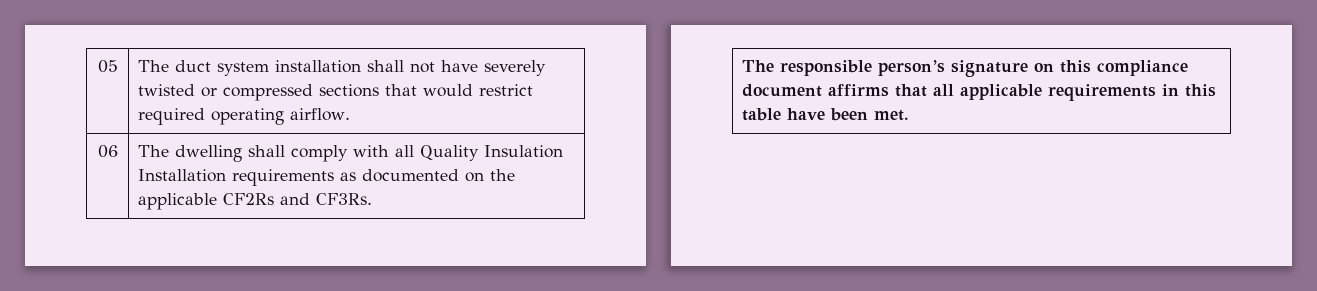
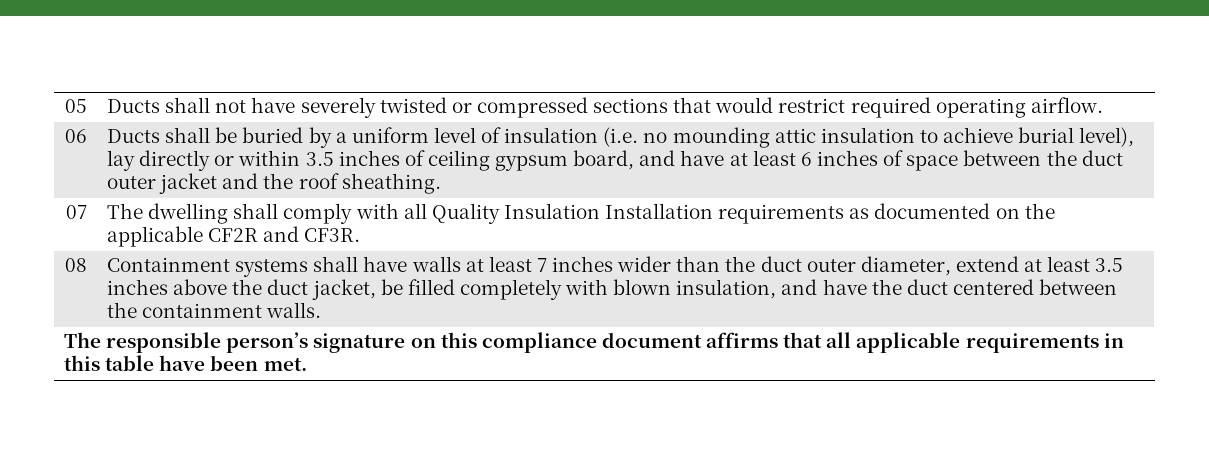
[138,60,362,76] The duct system installation -> [107,99,161,113] Ducts
(118, 151) none -> [107,127,1135,148] [107,150,1123,171] [107,173,441,194] [65,205,87,219] | Ducts shall be buried by a uniform level of insulation (i.e. no mounding attic insulation to achieve burial level), lay directly or within 3.5 inches of ceiling gypsum board, and have at least 6 inches of space between the duct outer jacket and the roof sheathing. // 07
[223,193,373,205] CF2Rs and CF3Rs. -> [208,226,361,242] [65,258,87,272] [107,256,1124,277] [107,279,1118,300] [107,302,322,318] CF2R and CF3R. // 08 | Containment systems shall have walls at least 7 inches wider than the duct outer diameter, extend at least 3.5 inches above the duct jacket, be filled completely with blown insulation, and have the duct centered between the containment walls.

